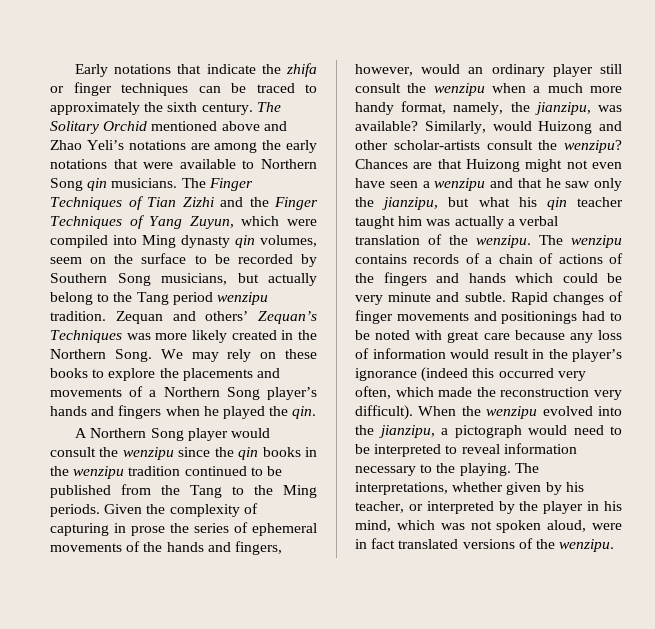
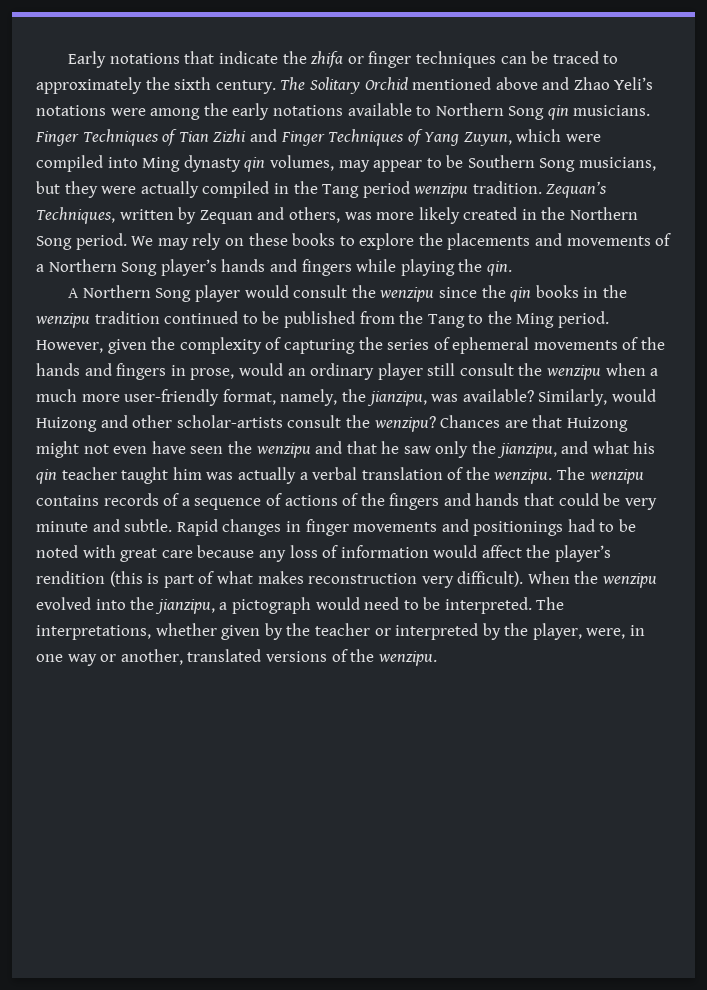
[190,143,210,150] are -> [110,108,146,116] were
[113,159,174,169] that were -> (343, 110) none
[181,178,206,188] The -> (651, 110) none
[249,197,269,207] the -> (277, 135) none
[50,253,317,267] [50,273,317,286] [50,292,110,305] seem on the surface to be recorded by Southern Song musicians, but actually belong to -> [338,155,657,172] [36,181,289,198] may appear to be Southern Song musicians, but they were actually compiled in
[115,311,317,324] [50,330,122,343] Zequan and others’ Zequan’s Techniques -> [546,181,608,198] [36,207,340,224] Zequan’s Techniques, written by Zequan and others,
[114,349,152,362] Song. -> [36,233,127,250] Song period.
[165,406,265,419] when he played -> [356,259,455,276] while playing
[50,504,143,517] periods. Given -> [558,311,610,328] [36,339,147,354] period. However, given
[114,523,165,536] in prose -> (355, 346) none
[234,541,282,555] [355,64,413,76] fingers, however, -> [116,363,235,380] fingers in prose,
[355,102,394,115] handy -> [124,389,220,406] user-friendly
[422,181,430,188] a -> [227,441,252,454] the
[448,197,470,207] but -> [561,441,589,454] and
[498,254,533,264] chain -> [194,498,262,510] sequence
[515,273,553,283] which -> [524,493,555,506] that
[609,291,623,302] of -> [285,521,301,532] in
[493,349,622,362] [355,367,586,382] [355,386,496,399] result in the player’s ignorance (indeed this occurred very often, which made the -> [481,545,612,562] [36,571,304,588] affect the player’s rendition (this is part of what makes
[374,443,577,457] [355,463,511,476] interpreted to reveal information necessary to the playing. -> [444,597,532,614] interpreted.
[565,482,584,492] [355,501,404,513] his teacher, -> [286,623,370,636] the teacher
[543,501,622,514] [355,520,622,533] [355,538,396,549] player in his mind, which was not spoken aloud, were in fact -> [532,623,646,640] [36,649,183,666] player, were, in one way or another,

